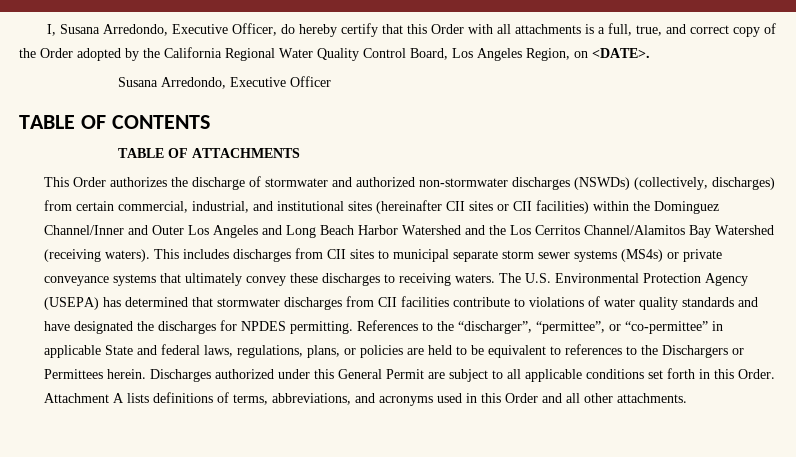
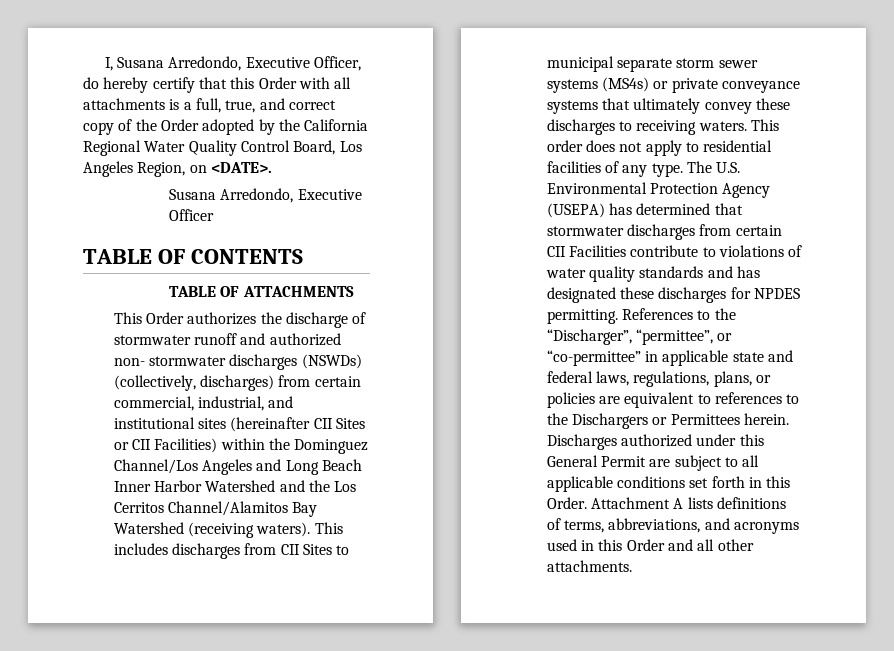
(328, 182) none -> [194,333,238,345] runoff
[418,178,508,187] non-stormwater -> [113,356,227,366] non- stormwater
[468,201,493,211] sites -> [336,418,366,429] Sites
[535,200,589,214] facilities) -> [154,438,218,453] Facilities)
[43,225,209,235] Channel/Inner and Outer Los -> [113,459,198,474] Channel/Los
(354, 230) none -> [113,481,151,492] Inner
[349,249,374,259] sites -> [303,544,333,555] Sites
(495, 278) none -> [751,119,780,131] [546,140,773,156] [546,161,683,177] This order does not apply to residential facilities of any type.
[377,296,449,307] CII facilities -> [735,225,782,236] [546,245,627,257] certain CII Facilities
[43,321,154,334] have designated the -> [737,266,761,278] [546,287,655,303] has designated these
[457,321,532,334] “discharger”, -> [546,329,632,345] “Discharger”,
[104,345,133,355] State -> [732,352,764,362] state
[427,345,484,355] held to be -> (621, 400) none

